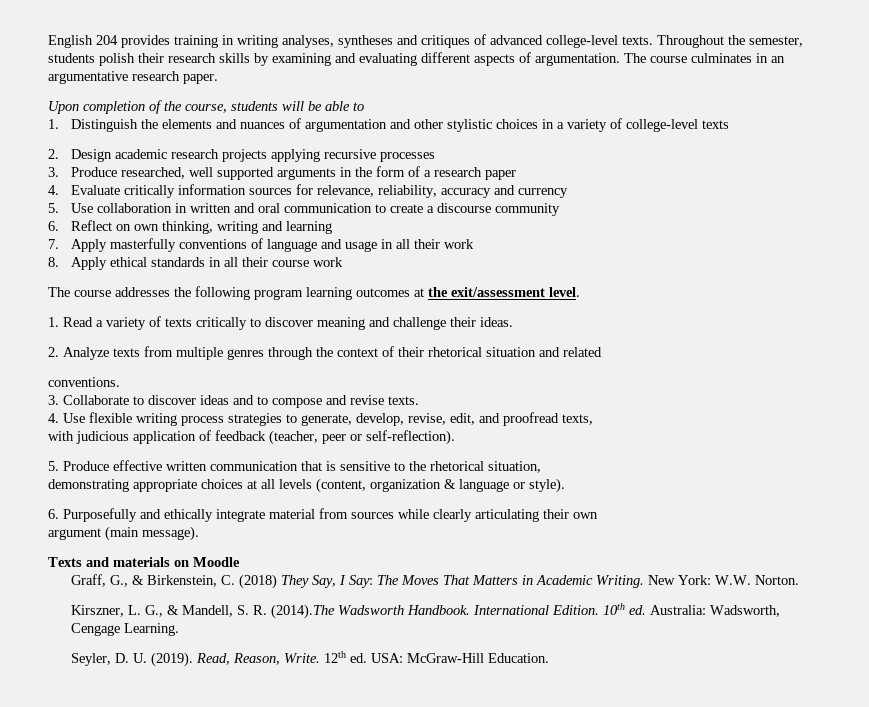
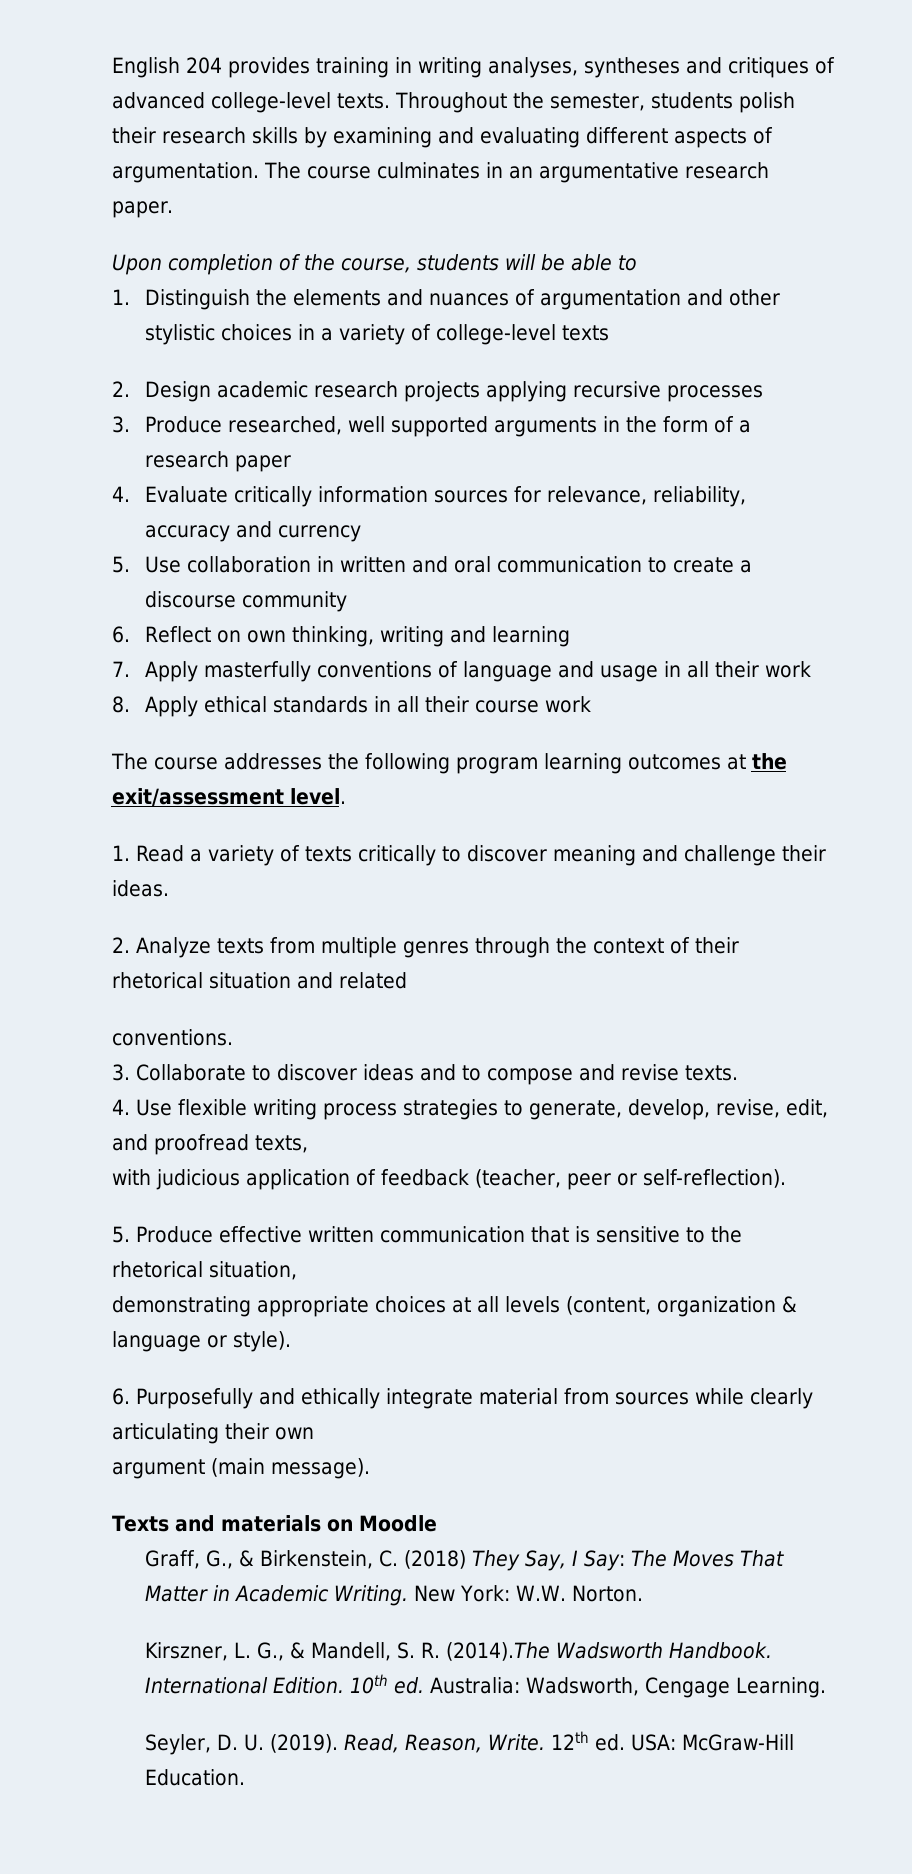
[472,575,519,585] Matters -> [144,1585,208,1602] Matter

